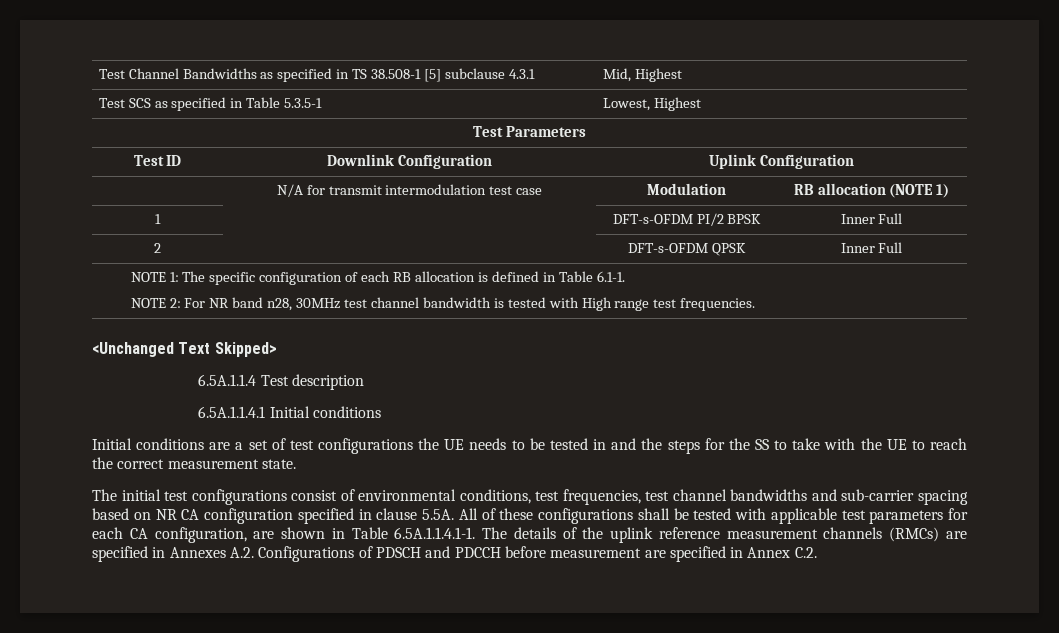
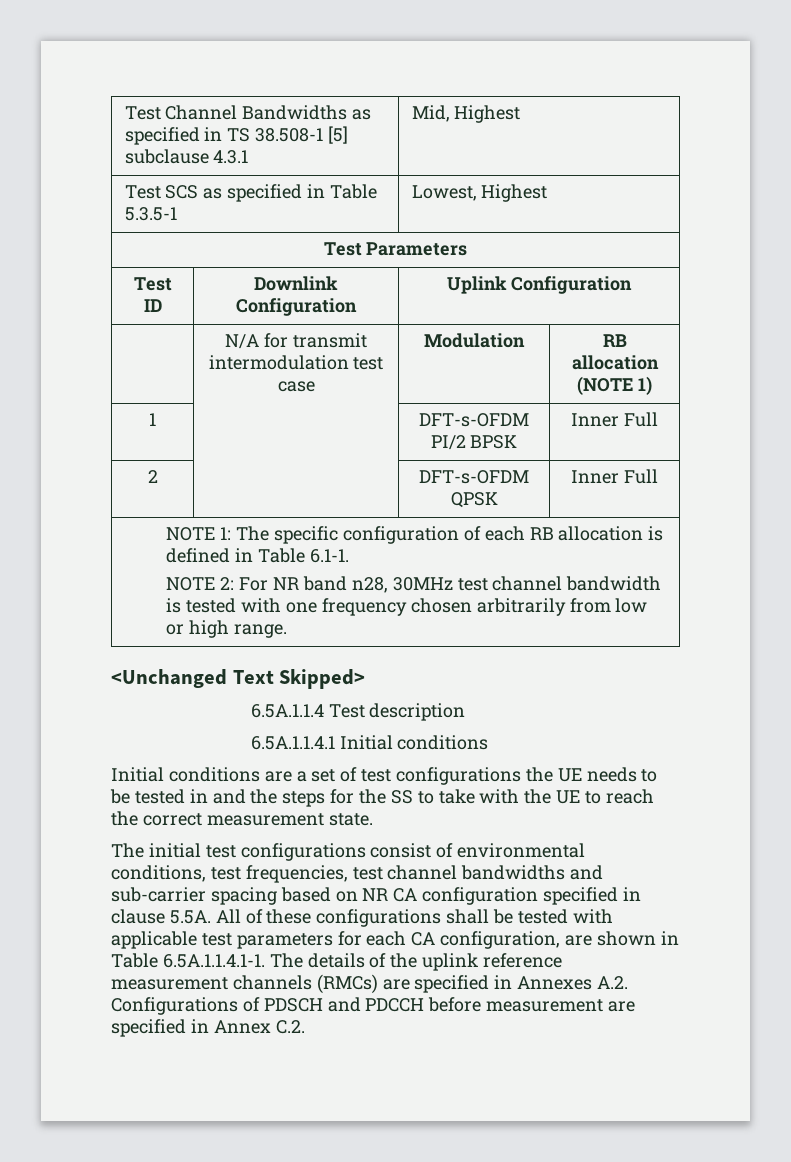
[581,297,756,311] High range test frequencies. -> [286,598,648,616] [166,620,288,638] one frequency chosen arbitrarily from low or high range.

